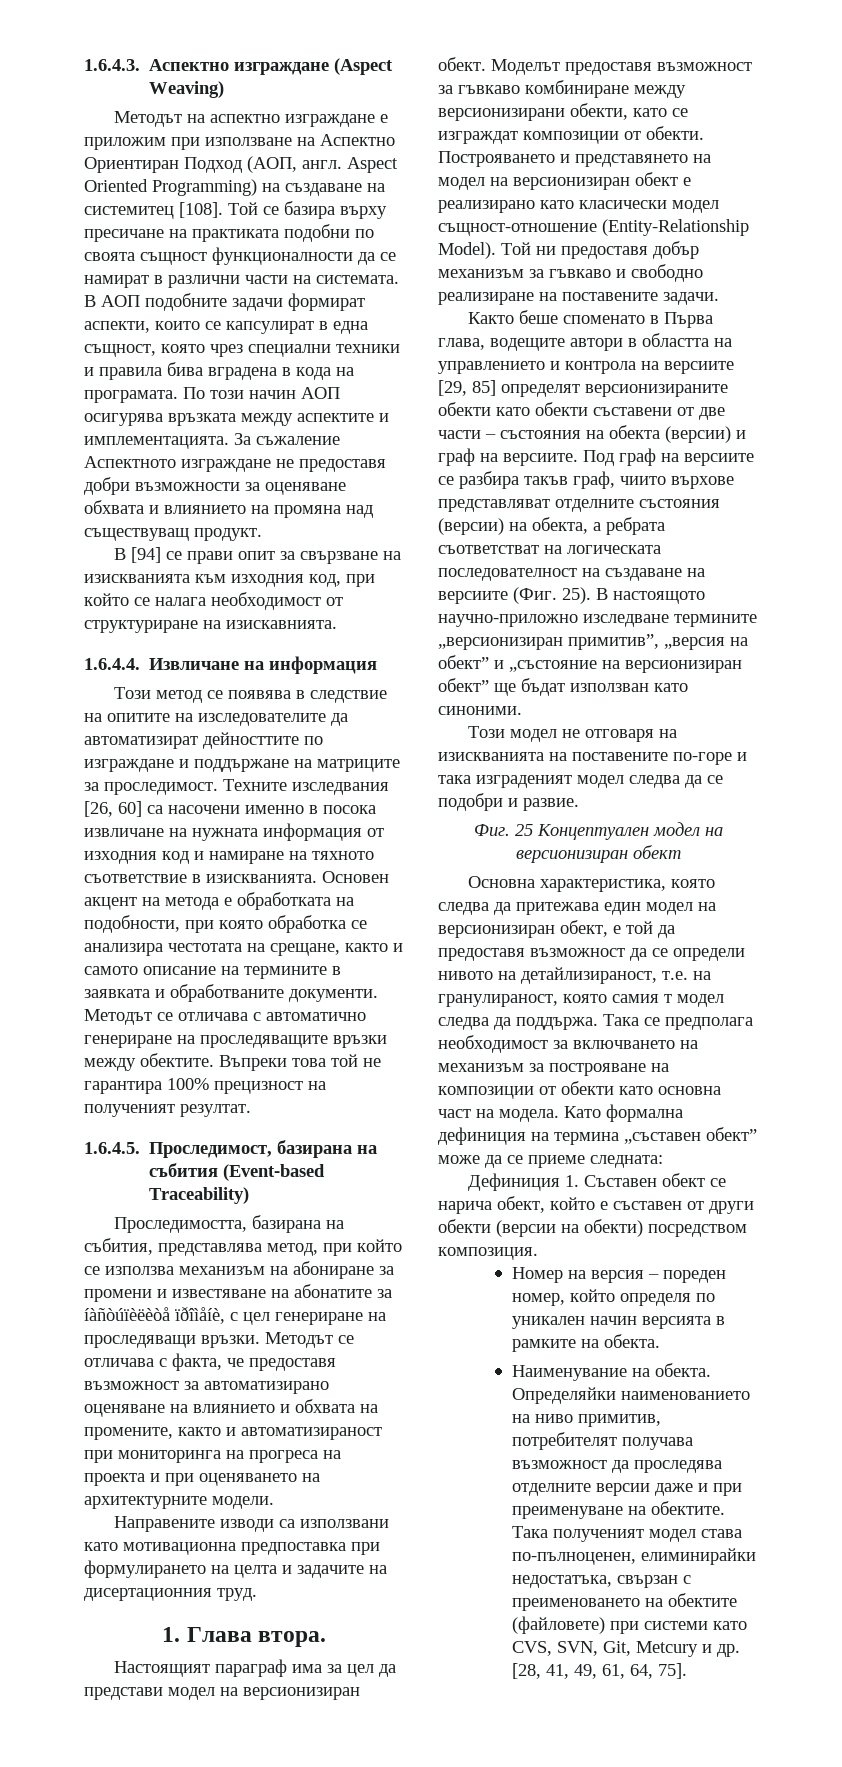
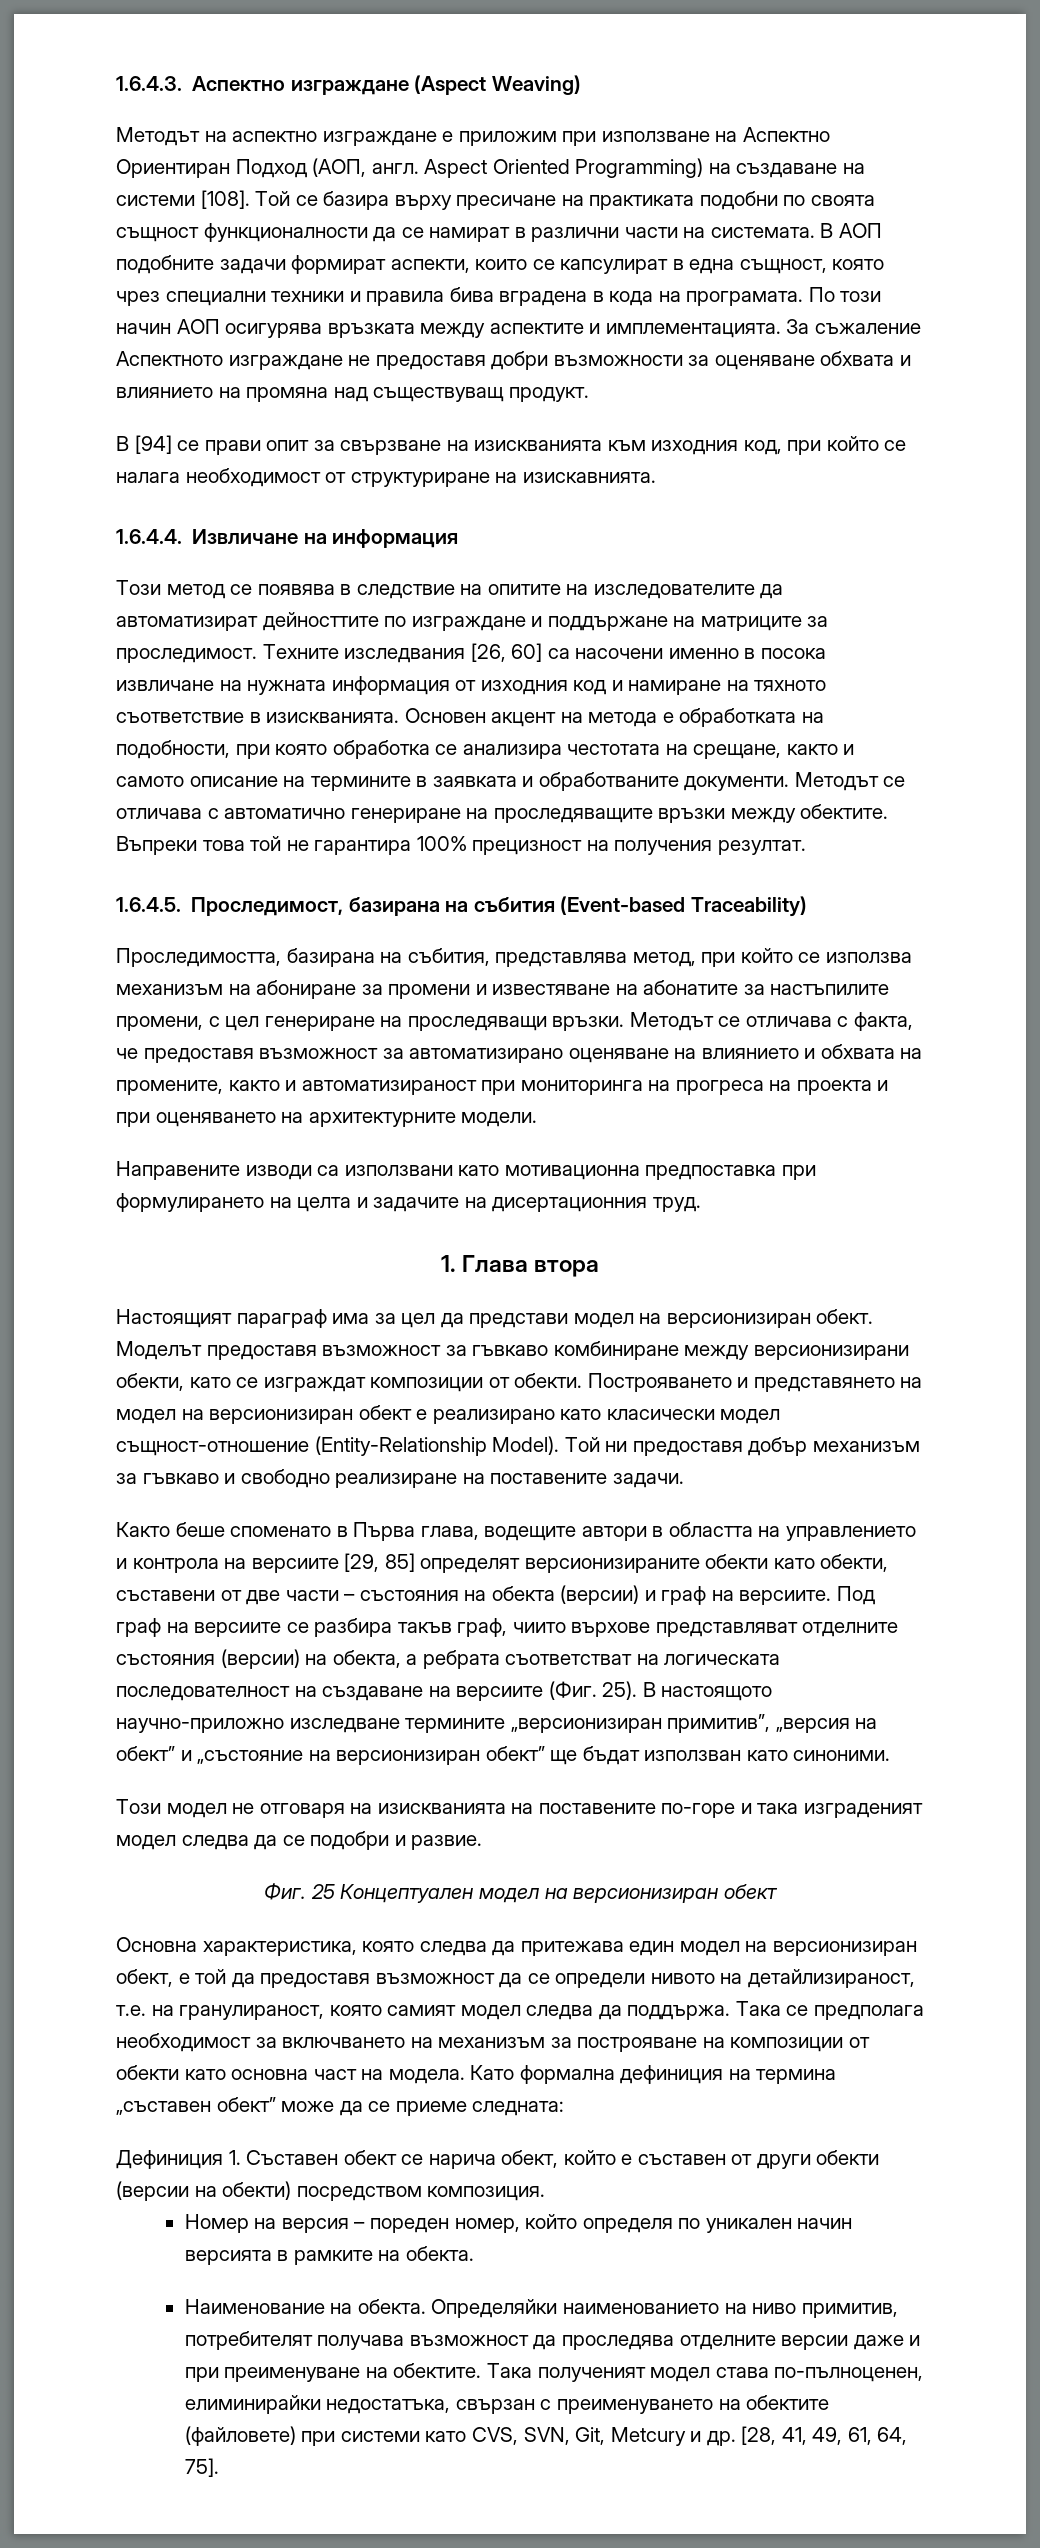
[84,206,174,219] системитец -> [116,195,195,206] системи
[84,1104,175,1117] полученият -> [614,840,713,855] получения
[84,1306,225,1324] íàñòúïèëèòå ïðîìåíè, -> [770,984,890,995] [116,1016,203,1031] настъпилите промени,
[257,1631,326,1647] втора. -> [534,1260,600,1277] втора
[535,402,588,416] обекти -> [820,1554,889,1572] обекти,
[612,994,672,1003] самия т -> [387,2005,457,2016] самият
[511,1365,627,1381] Наименувание -> [184,2299,325,2314] Наименование
[511,1598,640,1611] преименоването -> [557,2399,714,2414] преименуването

